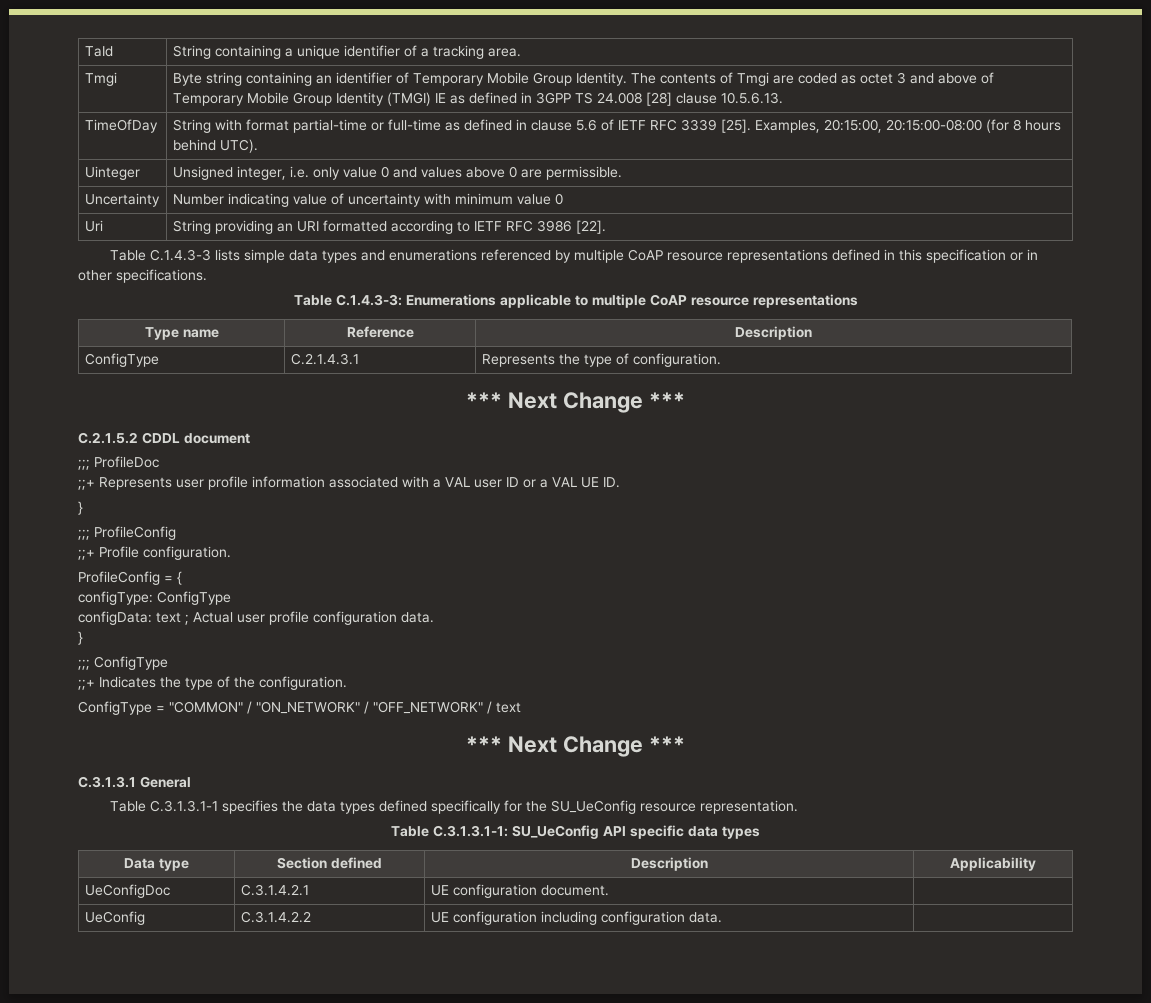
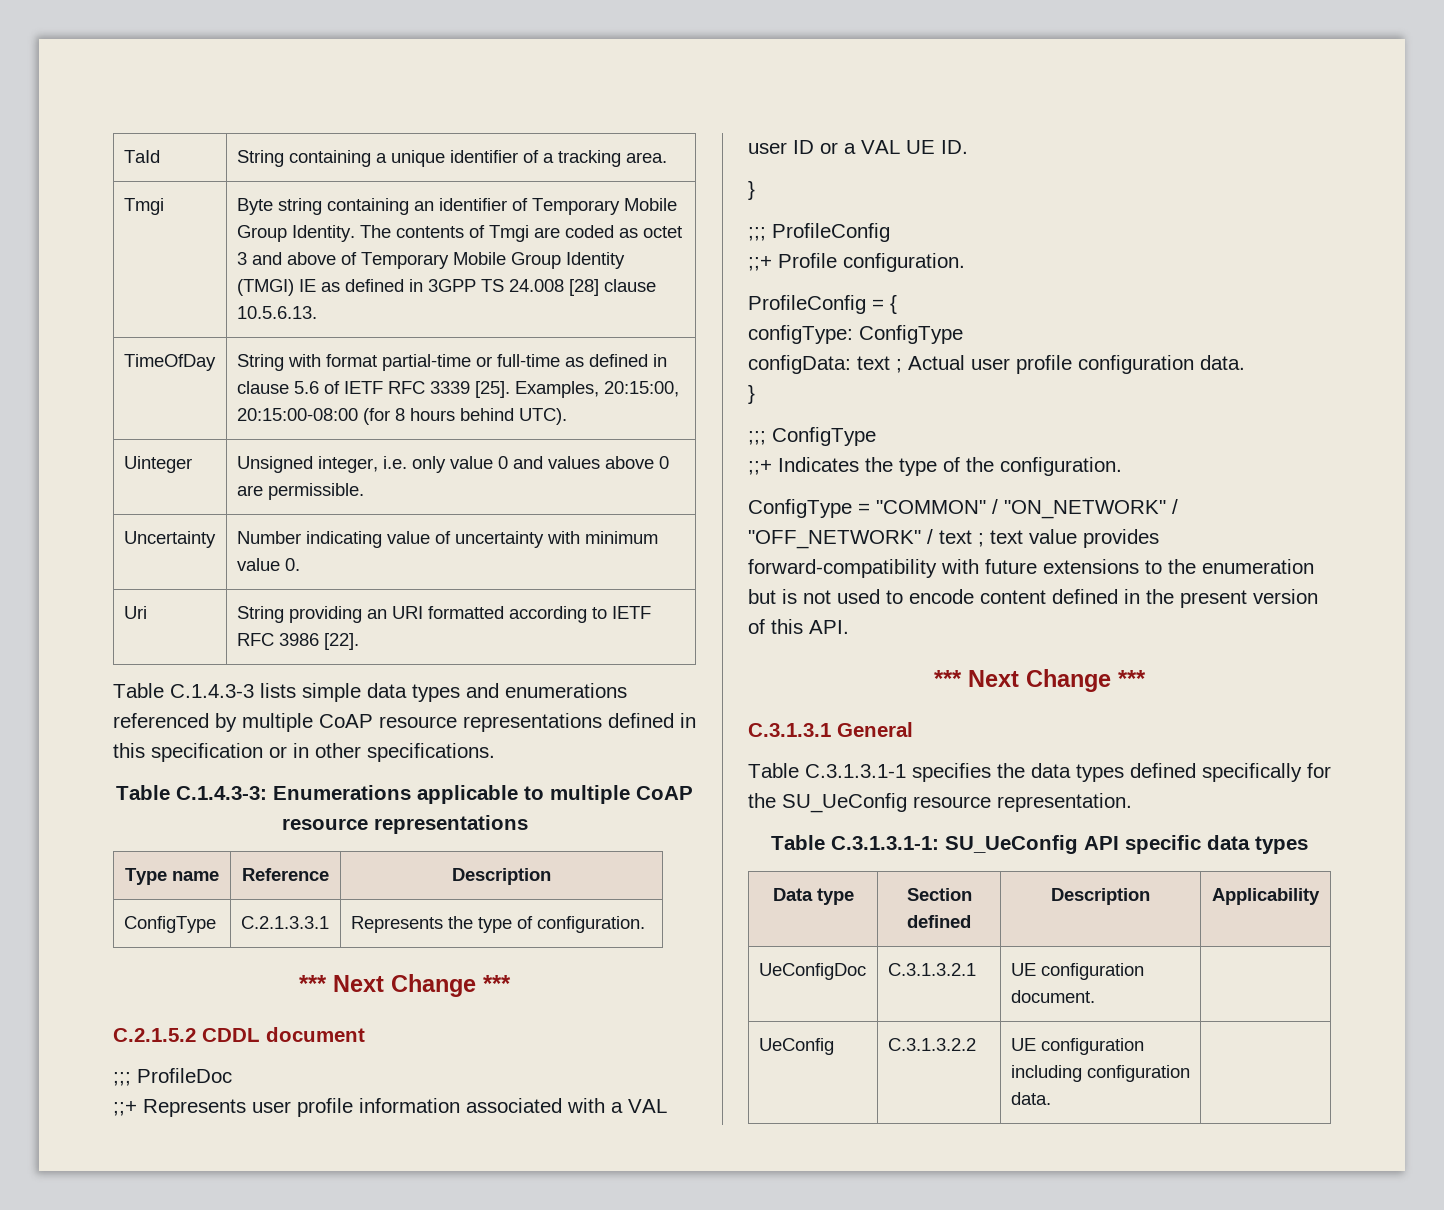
[554,193,563,205] 0 -> [284,558,300,571] 0.
[290,353,359,365] C.2.1.4.3.1 -> [240,916,329,929] C.2.1.3.3.1
(521, 707) none -> [978,529,1159,548] [748,559,1314,578] [748,589,1318,608] [748,619,849,634] ; text value provides forward-compatibility with future extensions to the enumeration but is not used to encode content defined in the present version of this API.
[240,884,309,896] C.3.1.4.2.1 -> [887,963,976,976] C.3.1.3.2.1
[240,911,311,923] C.3.1.4.2.2 -> [887,1038,976,1051] C.3.1.3.2.2

